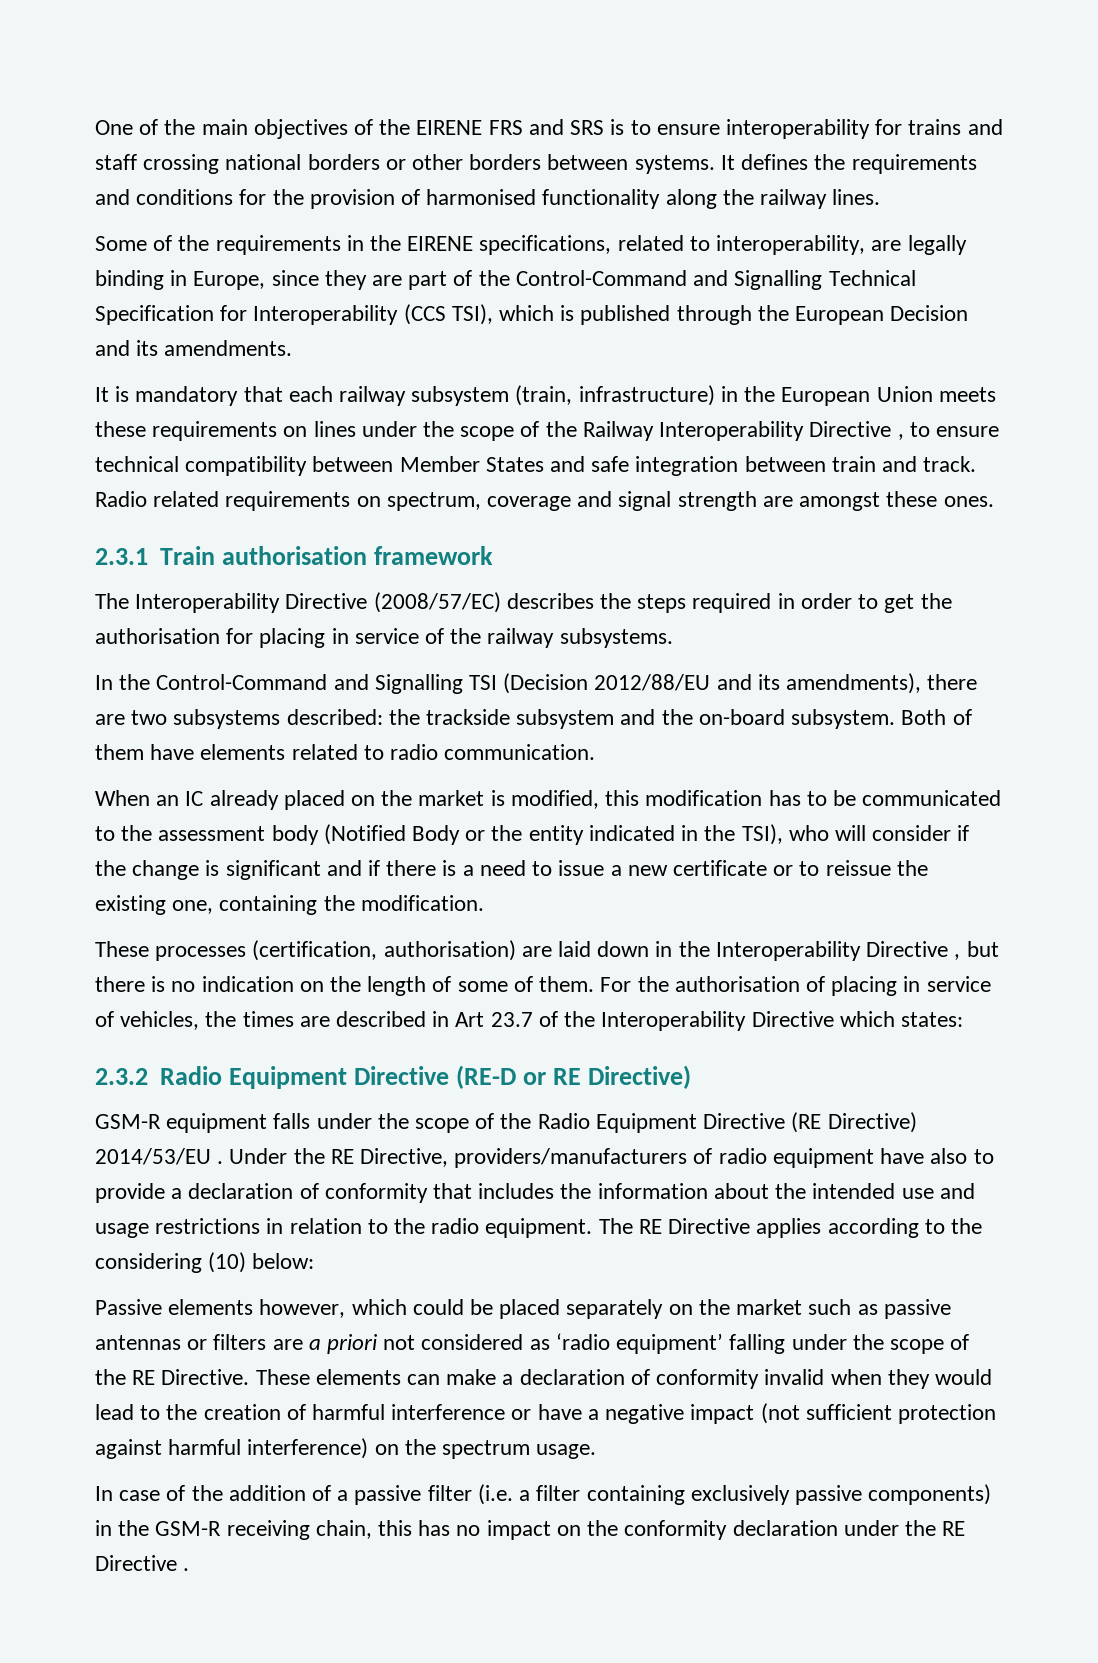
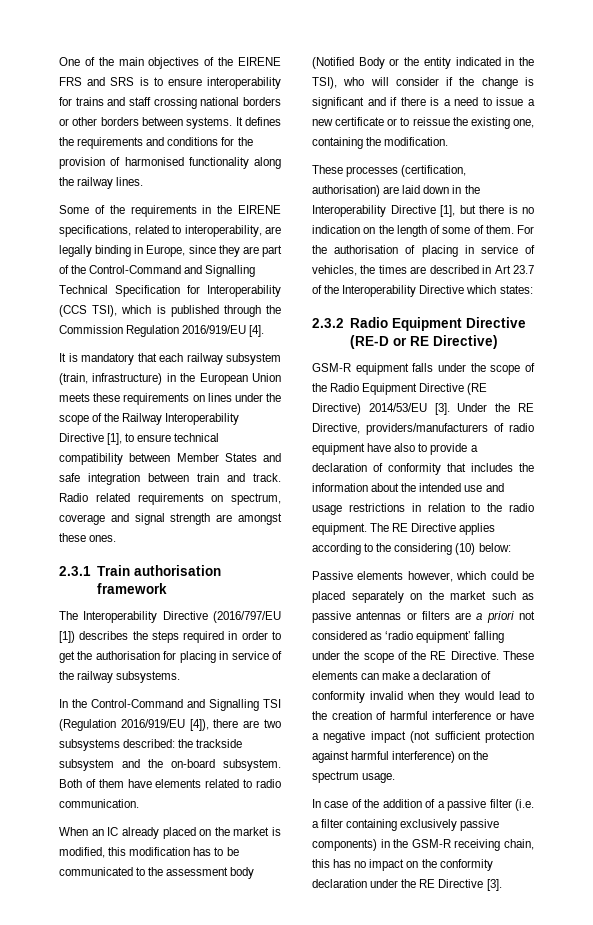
[795,305,969,325] [95,340,293,356] European Decision and its amendments. -> [59,325,265,337] Commission Regulation 2016/919/EU [4].
[897,434,904,440] , -> [107,433,123,445] [1],
[373,592,501,613] (2008/57/EC) -> [213,611,281,623] [59,631,75,643] (2016/797/EU [1])
[503,673,922,694] (Decision 2012/88/EU and its amendments), -> [59,719,209,731] (Regulation 2016/919/EU [4]),
[954,954,961,960] , -> [440,205,455,217] [1],
[217,1161,224,1164] . -> [434,403,450,415] [3].
[183,1568,190,1571] . -> [486,879,502,891] [3].

